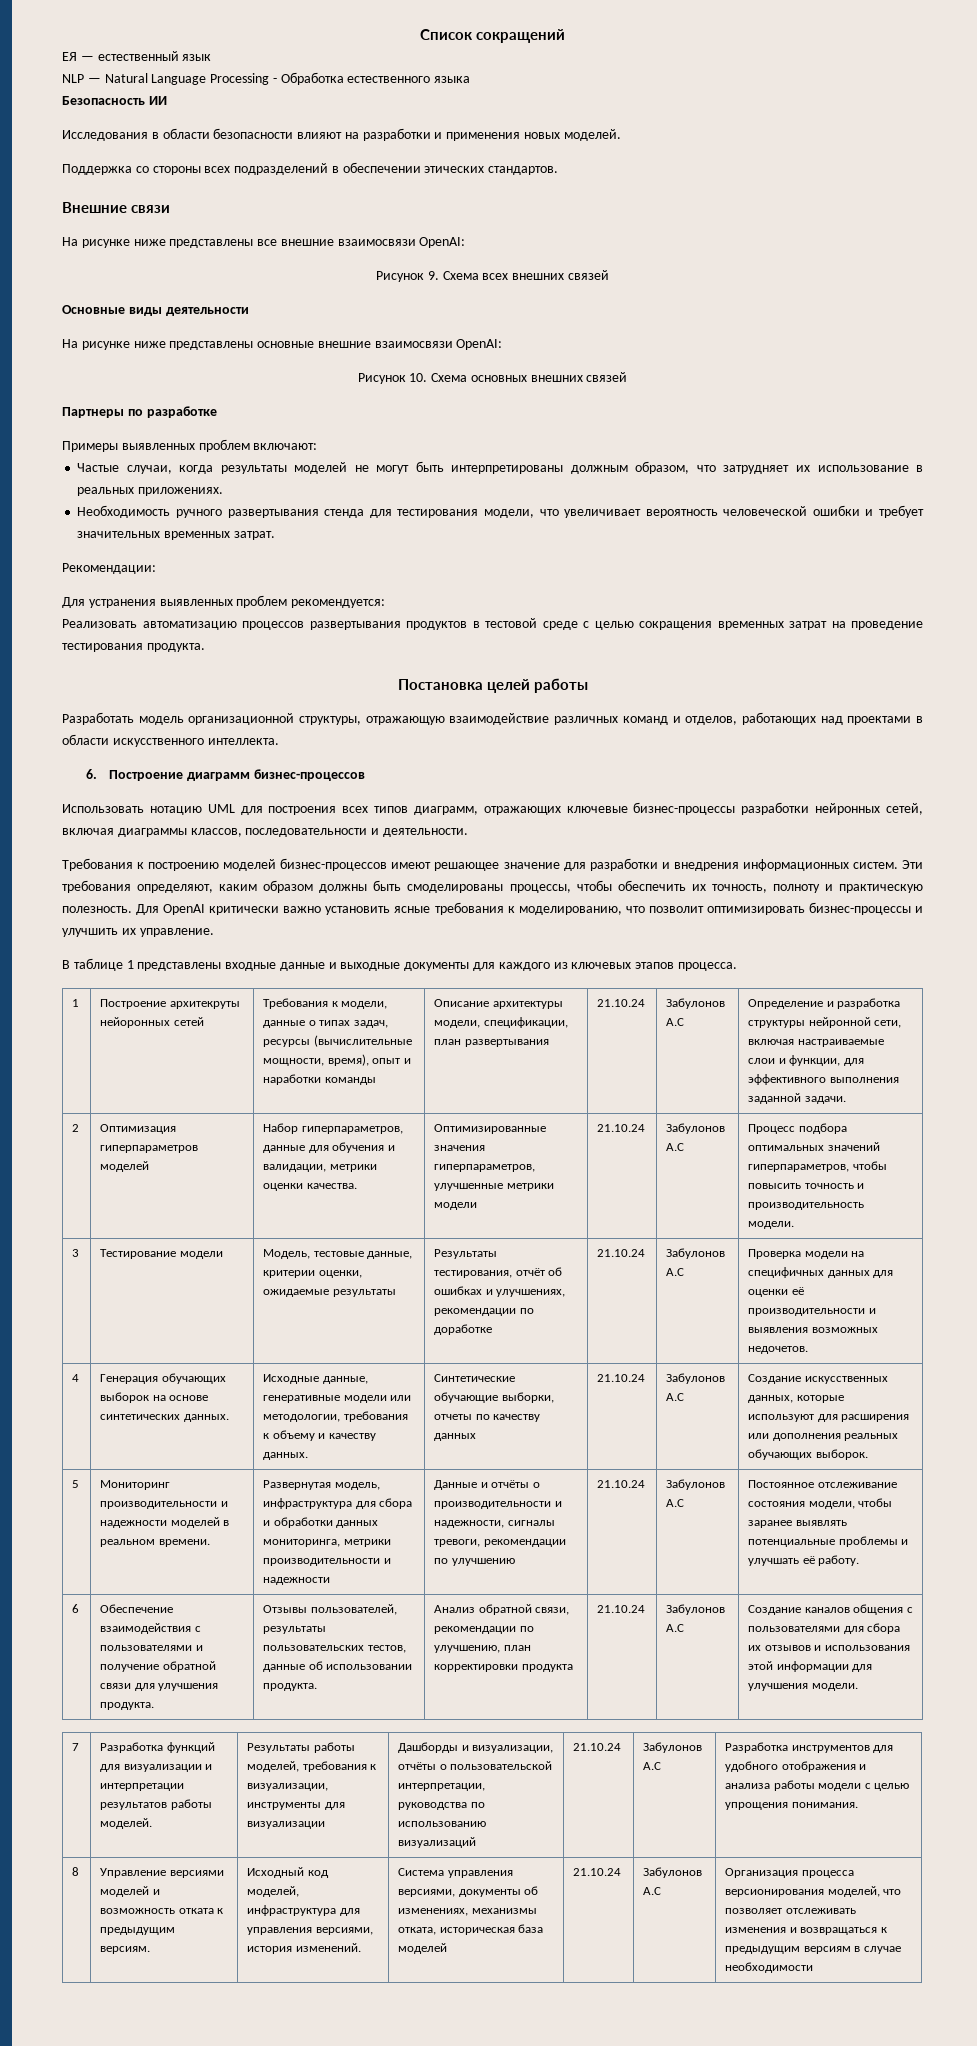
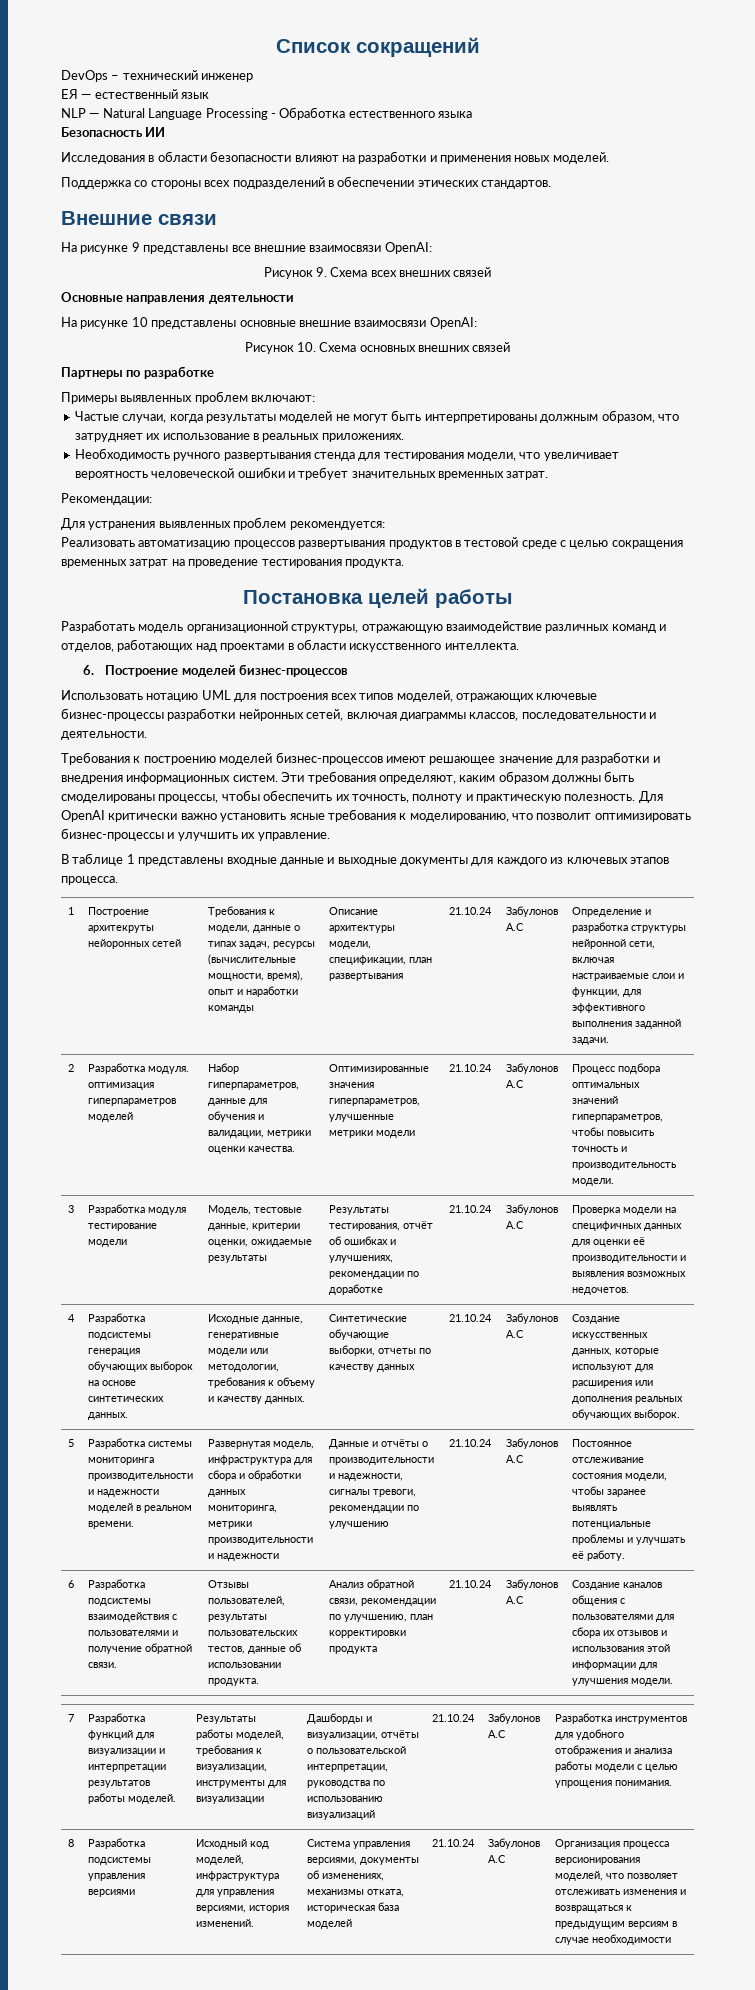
(565, 36) none -> [61,70,254,82] // DevOps – технический инженер
[133,239,166,246] ниже -> [131,242,140,252] 9
[128,307,162,316] виды -> [126,295,206,304] направления
[133,341,166,348] ниже -> [131,317,148,327] 10
[186,772,250,781] диаграмм -> [181,665,236,677] моделей
[413,806,478,815] диаграмм, -> [396,690,453,702] моделей,
[100,1124,177,1134] Оптимизация -> [87,1063,189,1074] [87,1082,154,1090] Разработка модуля. оптимизация
[100,1249,177,1259] Тестирование -> [87,1204,186,1215] [87,1223,157,1231] Разработка модуля тестирование
[100,1374,159,1384] Генерация -> [87,1313,145,1324] [87,1332,151,1340] [87,1348,140,1356] Разработка подсистемы генерация
[100,1480,171,1490] Мониторинг -> [87,1438,192,1449] [87,1457,154,1465] Разработка системы мониторинга
[100,1604,174,1613] Обеспечение -> [87,1579,145,1590] [87,1598,151,1606] Разработка подсистемы
[100,1683,219,1691] [100,1702,155,1710] связи для улучшения продукта. -> [87,1662,117,1668] связи.
[100,1868,224,1878] [100,1886,160,1897] [100,1908,224,1914] [100,1927,176,1935] [100,1946,151,1954] Управление версиями моделей и возможность отката к предыдущим версиям. -> [87,1838,145,1849] [87,1857,151,1865] [87,1873,145,1881] [87,1889,135,1897] Разработка подсистемы управления версиями

